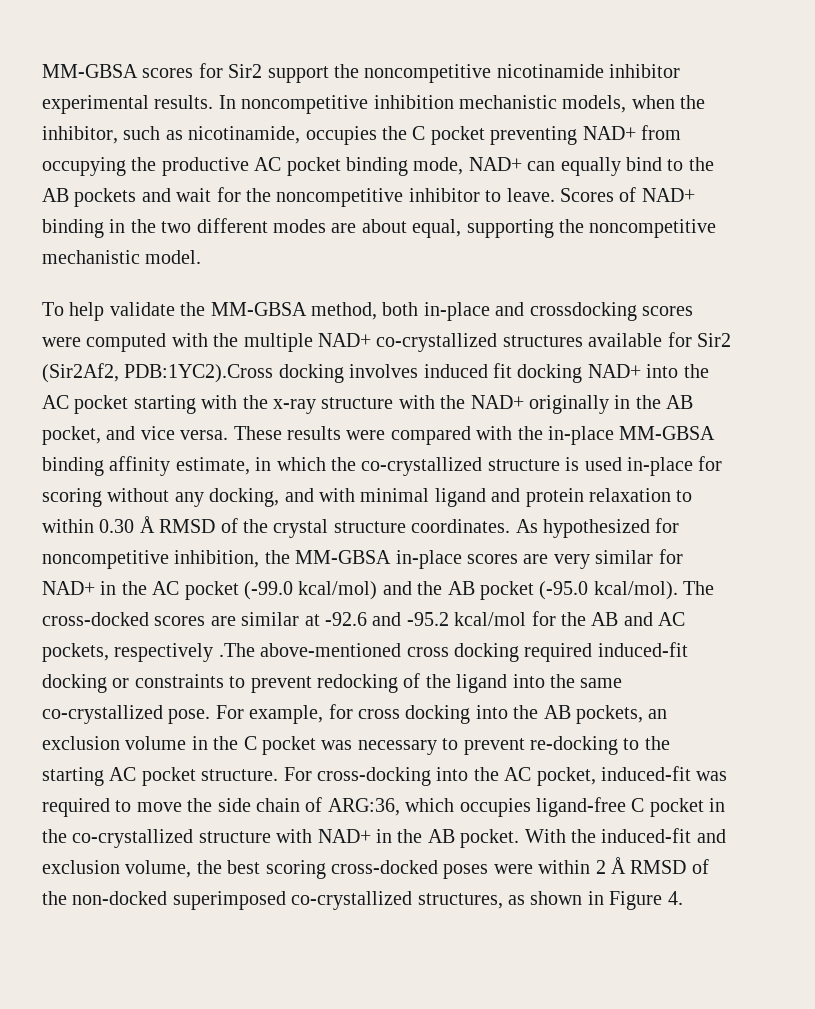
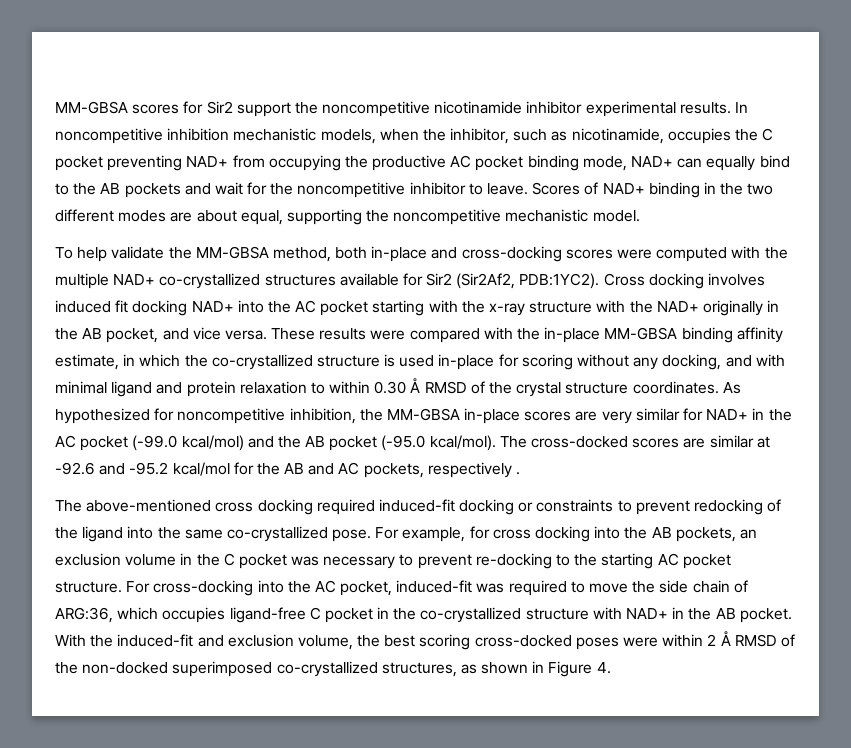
[529,302,637,321] crossdocking -> [461,246,562,262] cross-docking
[124,364,274,383] PDB:1YC2).Cross -> [519,273,645,289] PDB:1YC2). Cross
[218,643,255,657] .The -> [516,472,521,475] [55,500,82,512] . // The

